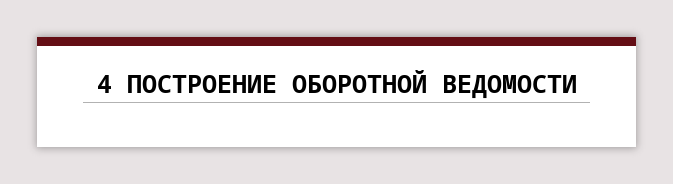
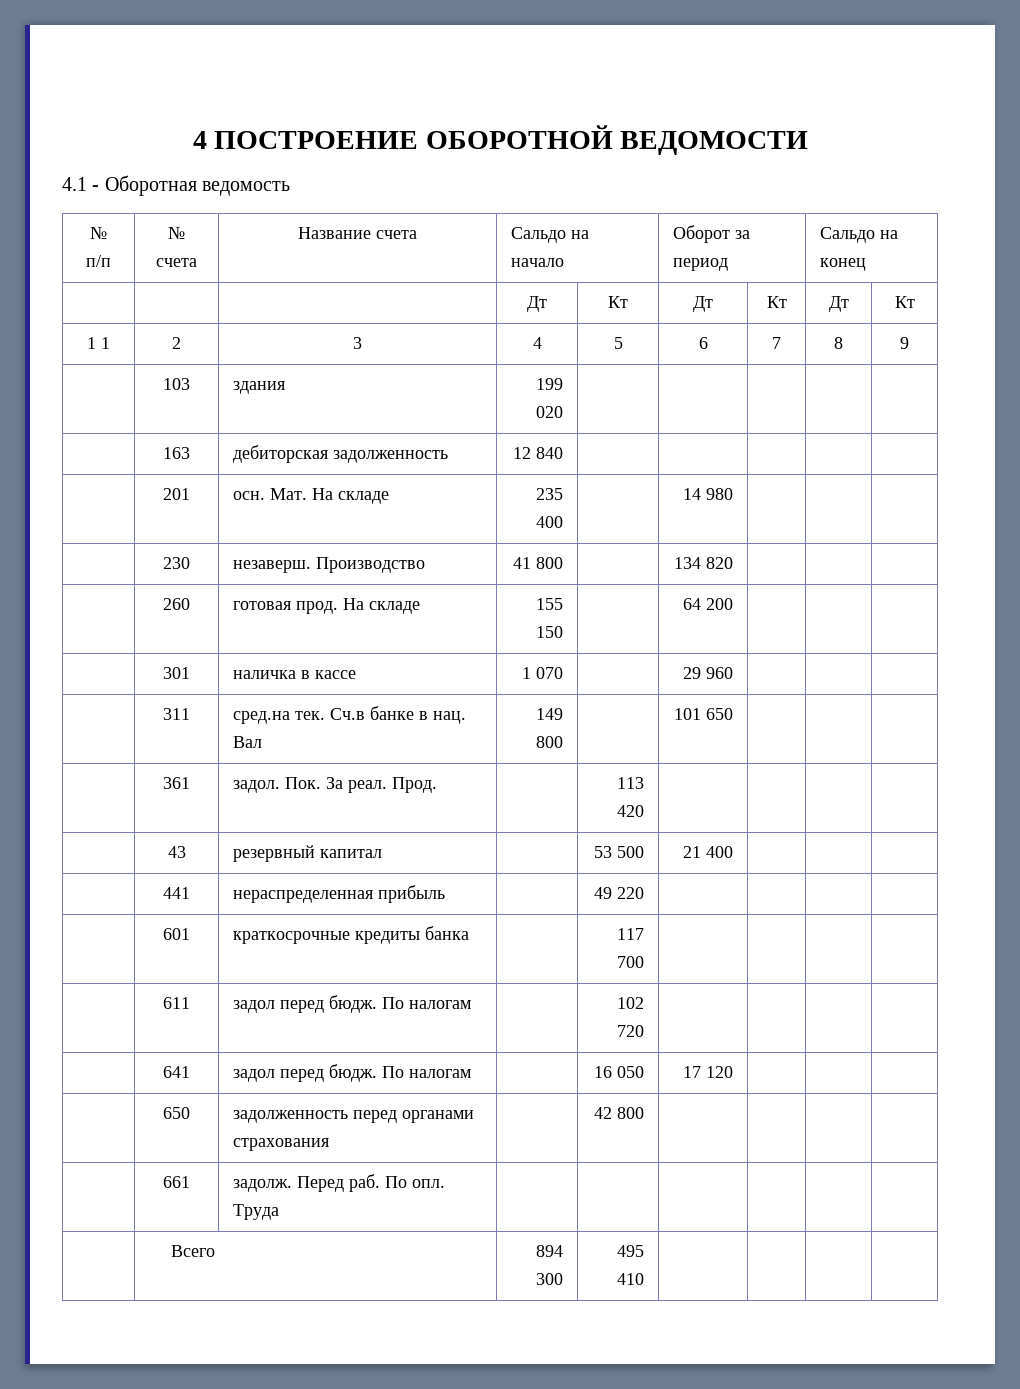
(577, 87) none -> [62,175,291,196] [90,226,107,239] [86,255,111,267] [168,226,185,239] [156,258,197,267] [298,227,417,239] [510,227,589,243] [510,258,564,267] [672,225,750,243] [672,258,728,271] [819,227,898,243] [819,258,866,271] [527,296,547,312] [608,296,628,308] [693,296,713,312] [766,296,787,308] [828,296,849,312] [894,296,915,308] [87,337,110,349] [172,337,181,349] [353,337,362,349] [532,337,542,349] [613,337,623,349] [698,337,708,349] [772,337,781,349] [834,337,843,349] [900,337,909,349] [163,378,190,390] [232,381,285,394] [536,378,564,390] [536,406,564,418] [163,447,190,459] [232,445,448,463] [513,447,564,459] [163,488,190,500] [232,488,389,504] [536,488,564,500] [536,516,564,528] [683,488,734,500] [163,557,190,569] [232,557,425,573] [513,557,564,569] [674,557,734,569] [163,598,190,610] [232,598,420,614] [536,598,564,610] [536,626,564,638] [683,598,734,610] [163,667,190,679] [232,670,356,679] [522,667,564,679] [683,667,734,679] [163,708,190,720] [232,706,466,724] [232,736,262,748] [536,708,564,720] [536,736,564,748] [674,708,734,720] [163,777,190,789] [232,777,437,793] [617,777,645,789] [617,805,645,817] [167,846,186,858] [232,845,382,862] [594,846,645,858] [683,846,734,858] [163,887,190,899] [232,885,445,903] [594,887,645,899] [163,928,190,940] [232,926,469,944] [617,928,645,940] [617,956,645,968] [163,997,190,1009] [232,995,471,1013] [617,997,645,1009] [617,1025,645,1037] [163,1066,190,1078] [232,1064,471,1082] [594,1066,645,1078] [683,1066,734,1078] [163,1107,190,1119] [232,1110,474,1123] [232,1138,329,1151] [594,1107,645,1119] [163,1176,190,1188] [232,1174,445,1192] [232,1204,279,1220] [170,1245,215,1257] [536,1245,564,1257] [536,1273,564,1285] [617,1245,645,1257] [617,1273,645,1285] // 4.1 - Оборотная ведомость // № п/п | № счета | Название счета | Сальдо на начало | Оборот за период | Сальдо на конец // | | | Дт | Кт | Дт | Кт | Дт | Кт // 1 1 | 2 | 3 | 4 | 5 | 6 | 7 | 8 | 9 // | 103 | здания | 199 020 | | | | | // | 163 | дебиторская задолженность | 12 840 | | | | | // | 201 | осн. Мат. На складе | 235 400 | | 14 980 | | | // | 230 | незаверш. Производство | 41 800 | | 134 820 | | | // | 260 | готовая прод. На складе | 155 150 | | 64 200 | | | // | 301 | наличка в кассе | 1 070 | | 29 960 | | | // | 311 | сред.на тек. Сч.в банке в нац. Вал | 149 800 | | 101 650 | | | // | 361 | задол. Пок. За реал. Прод. | | 113 420 | | | | // | 43 | резервный капитал | | 53 500 | 21 400 | | | // | 441 | нераспределенная прибыль | | 49 220 | | | | // | 601 | краткосрочные кредиты банка | | 117 700 | | | | // | 611 | задол перед бюдж. По налогам | | 102 720 | | | | // | 641 | задол перед бюдж. По налогам | | 16 050 | 17 120 | | | // | 650 | задолженность перед органами страхования | | 42 800 | | | | // | 661 | задолж. Перед раб. По опл. Труда | | | | | | // | Всего | 894 300 | 495 410 | | | |

